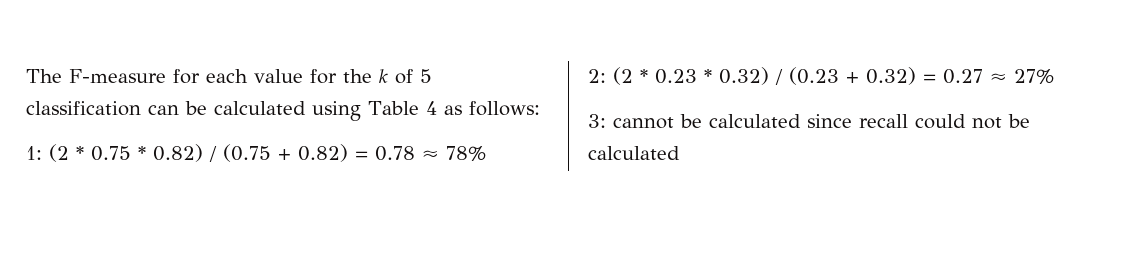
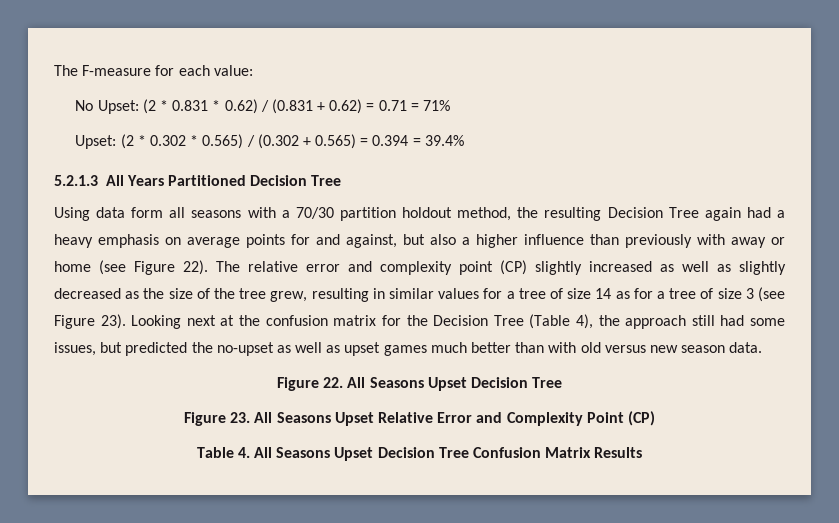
[254,69,432,84] [26,101,540,121] [26,144,486,162] [588,67,1054,85] [588,114,1030,129] [588,146,680,160] value for the k of 5 classification can be calculated using Table 4 as follows: // 1: (2 * 0.75 * 0.82) / (0.75 + 0.82) = 0.78 ≈ 78% // 2: (2 * 0.23 * 0.32) / (0.23 + 0.32) = 0.27 ≈ 27% // 3: cannot be calculated since recall could not be calculated -> [213,65,253,76] [75,99,451,114] [75,134,464,149] [54,175,342,186] [54,207,786,221] [54,234,785,248] [54,260,786,275] [54,287,786,302] [54,314,785,329] [54,342,763,356] [276,377,563,391] [184,411,655,426] [196,447,643,461] value: // No Upset: (2 * 0.831 * 0.62) / (0.831 + 0.62) = 0.71 = 71% // Upset: (2 * 0.302 * 0.565) / (0.302 + 0.565) = 0.394 = 39.4% // 5.2.1.3 All Years Partitioned Decision Tree // Using data form all seasons with a 70/30 partition holdout method, the resulting Decision Tree again had a heavy emphasis on average points for and against, but also a higher influence than previously with away or home (see Figure 22). The relative error and complexity point (CP) slightly increased as well as slightly decreased as the size of the tree grew, resulting in similar values for a tree of size 14 as for a tree of size 3 (see Figure 23). Looking next at the confusion matrix for the Decision Tree (Table 4), the approach still had some issues, but predicted the no-upset as well as upset games much better than with old versus new season data. // Figure 22. All Seasons Upset Decision Tree // Figure 23. All Seasons Upset Relative Error and Complexity Point (CP) // Table 4. All Seasons Upset Decision Tree Confusion Matrix Results

